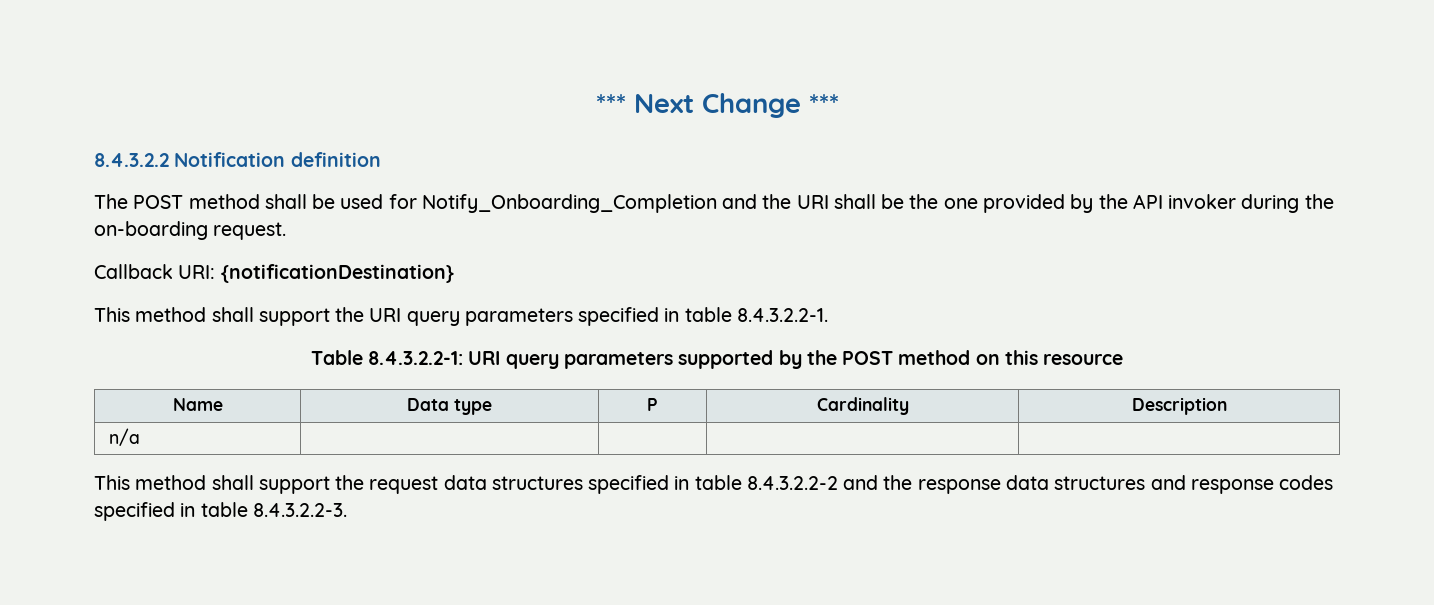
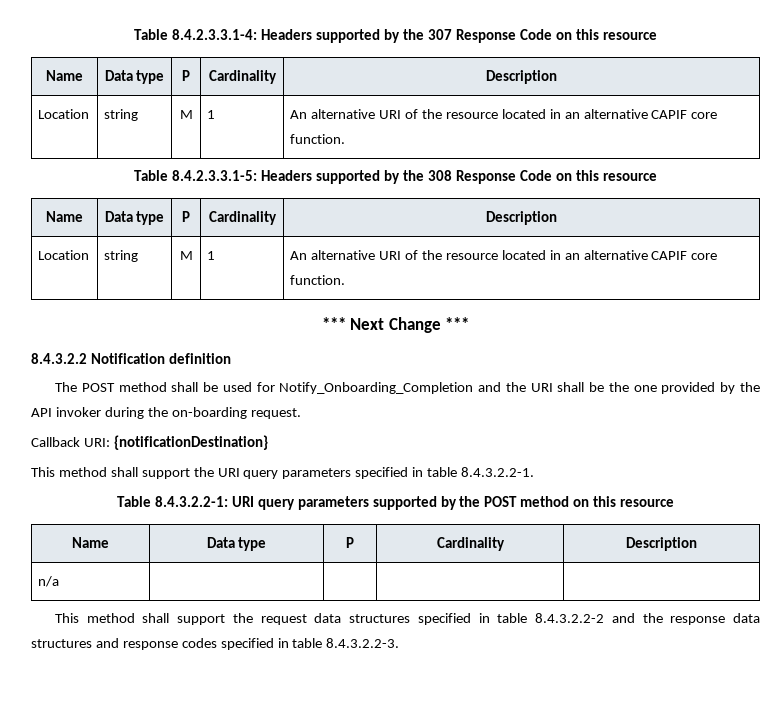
(595, 103) none -> [134,29,657,43] [46,70,83,81] [104,70,165,84] [182,70,190,81] [208,70,277,84] [486,70,557,84] [38,109,90,119] [104,109,139,121] [179,110,193,119] [207,110,216,119] [290,109,718,119] [290,134,346,144] [134,170,657,184] [46,211,83,222] [104,211,165,225] [182,211,190,222] [208,211,277,225] [486,211,557,225] [38,250,90,260] [104,250,139,262] [179,251,193,260] [207,251,216,260] [290,250,718,260] [290,275,346,285] Table 8.4.2.3.3.1-4: Headers supported by the 307 Response Code on this resource // Name | Data type | P | Cardinality | Description // Location | string | M | 1 | An alternative URI of the resource located in an alternative CAPIF core function. // Table 8.4.2.3.3.1-5: Headers supported by the 308 Response Code on this resource // Name | Data type | P | Cardinality | Description // Location | string | M | 1 | An alternative URI of the resource located in an alternative CAPIF core function. //

